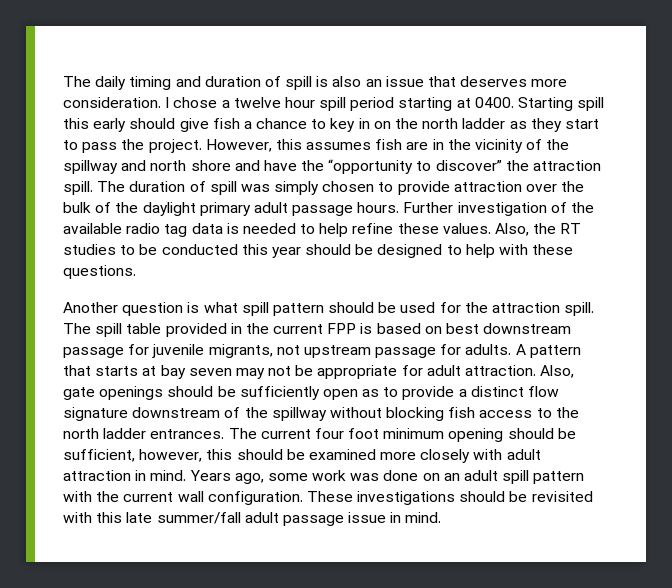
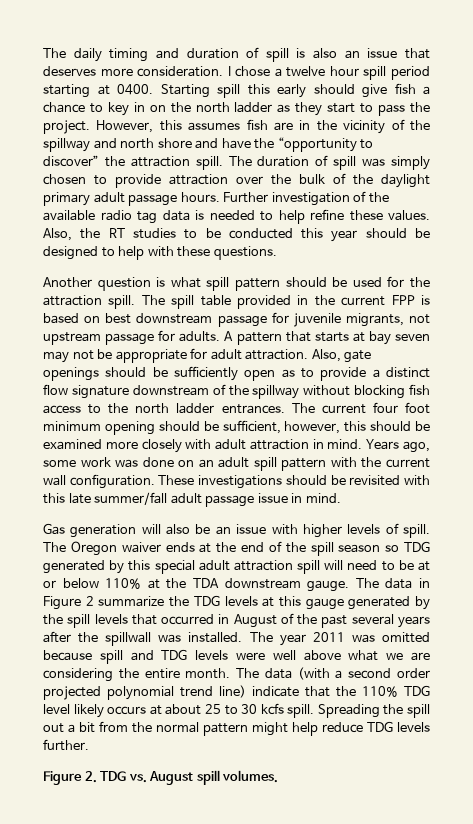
(442, 517) none -> [43,523,431,538] [43,541,430,556] [43,560,431,574] [43,578,431,592] [43,595,430,610] [43,613,430,628] [43,631,430,646] [43,649,431,664] [43,667,430,682] [43,685,430,700] [43,703,430,718] [43,721,430,736] [43,739,89,751] [43,770,279,785] // Gas generation will also be an issue with higher levels of spill. The Oregon waiver ends at the end of the spill season so TDG generated by this special adult attraction spill will need to be at or below 110% at the TDA downstream gauge. The data in Figure 2 summarize the TDG levels at this gauge generated by the spill levels that occurred in August of the past several years after the spillwall was installed. The year 2011 was omitted because spill and TDG levels were well above what we are considering the entire month. The data (with a second order projected polynomial trend line) indicate that the 110% TDG level likely occurs at about 25 to 30 kcfs spill. Spreading the spill out a bit from the normal pattern might help reduce TDG levels further. // Figure 2. TDG vs. August spill volumes.

